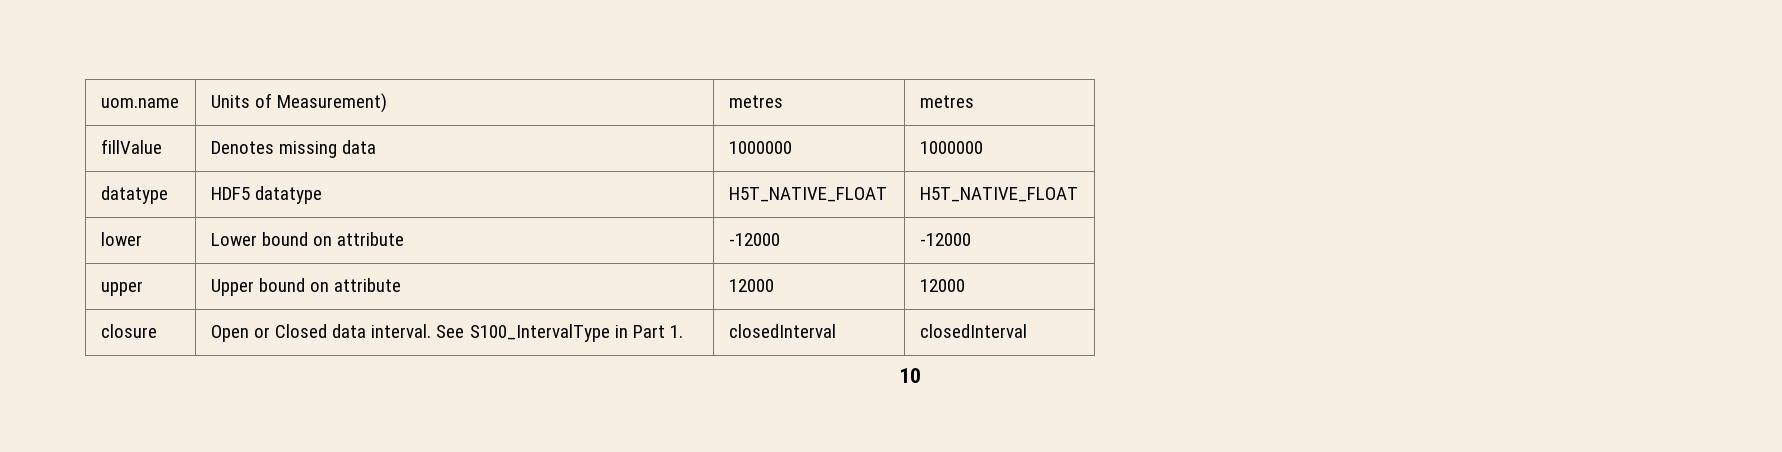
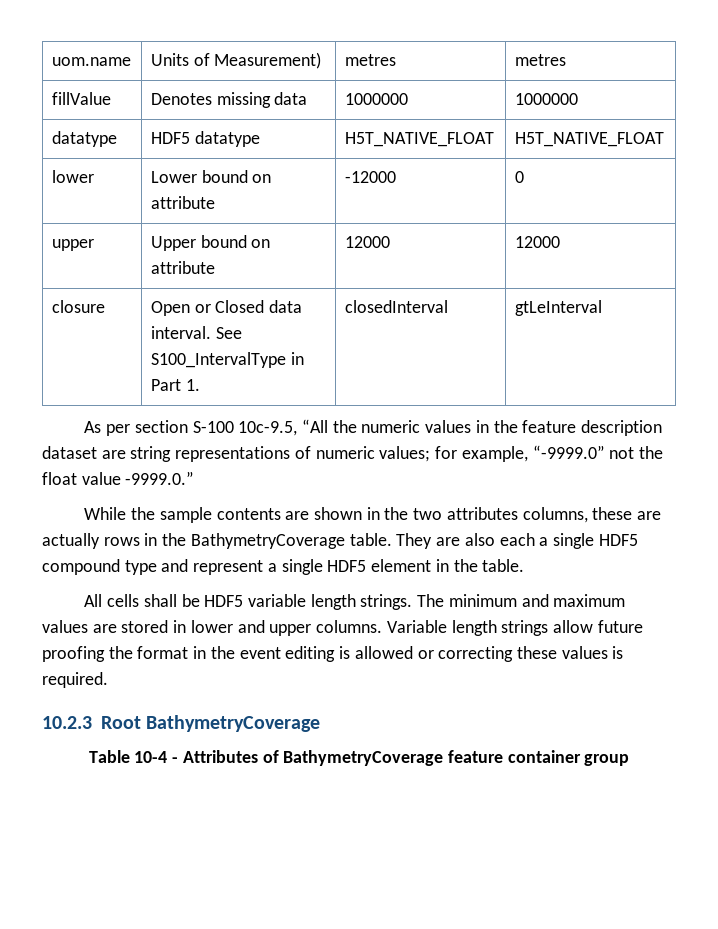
[919,233,971,246] -12000 -> [514,171,524,183] 0
[919,324,1027,338] [899,368,921,383] closedInterval // 10 -> [514,300,602,316] [84,419,663,436] [42,445,663,462] [42,471,195,485] [84,507,662,523] [42,533,638,549] [42,559,525,575] [84,594,626,610] [42,620,643,636] [42,646,624,662] [42,672,108,688] [42,715,321,732] [88,750,630,766] gtLeInterval // As per section S-100 10c-9.5, “All the numeric values in the feature description dataset are string representations of numeric values; for example, “-9999.0” not the float value -9999.0.” // While the sample contents are shown in the two attributes columns, these are actually rows in the BathymetryCoverage table. They are also each a single HDF5 compound type and represent a single HDF5 element in the table. // All cells shall be HDF5 variable length strings. The minimum and maximum values are stored in lower and upper columns. Variable length strings allow future proofing the format in the event editing is allowed or correcting these values is required. // 10.2.3 Root BathymetryCoverage // Table 10-4 - Attributes of BathymetryCoverage feature container group

